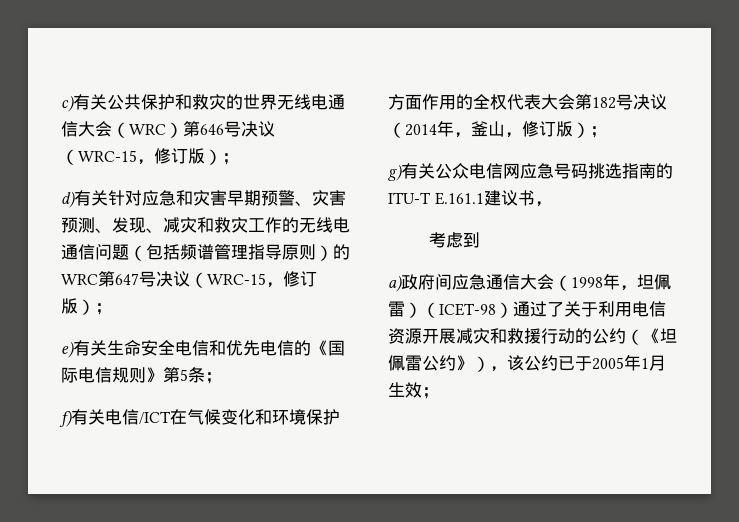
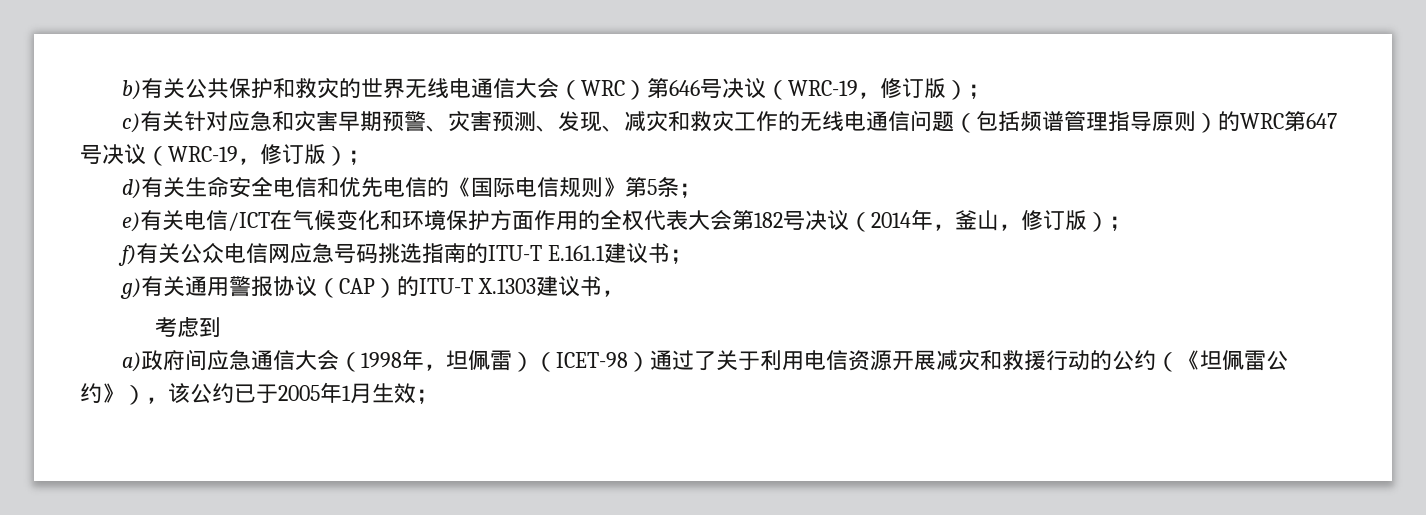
[61,95,74,112] c) -> [121,80,141,100] b)
[78,148,239,165] [61,191,75,208] WRC-15，修订版）； // d) -> [787,78,990,100] [121,113,140,133] WRC-19，修订版）； // c)
[207,271,317,288] [61,298,112,315] [61,341,74,358] WRC-15，修订版）； // e) -> [168,144,370,166] [121,179,141,199] WRC-19，修订版）； // d)
[59,410,72,427] f) -> [121,212,140,232] e)
[388,164,402,181] g) -> [117,245,136,266] f)
(535, 198) none -> [669,249,692,264] [119,276,602,299] ； // g)有关通用警报协议（CAP）的ITU-T X.1303建议书

